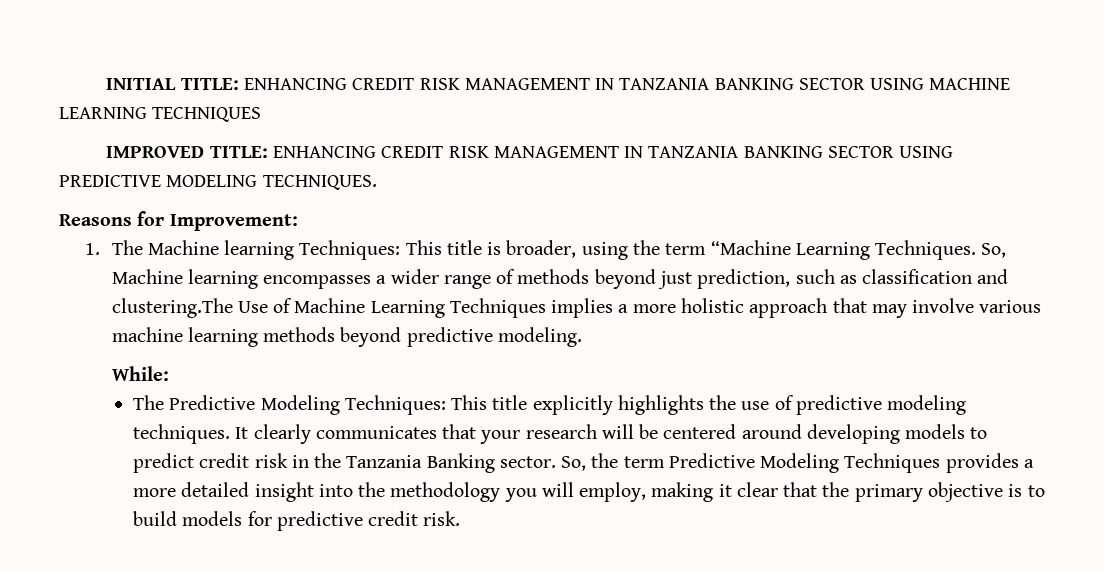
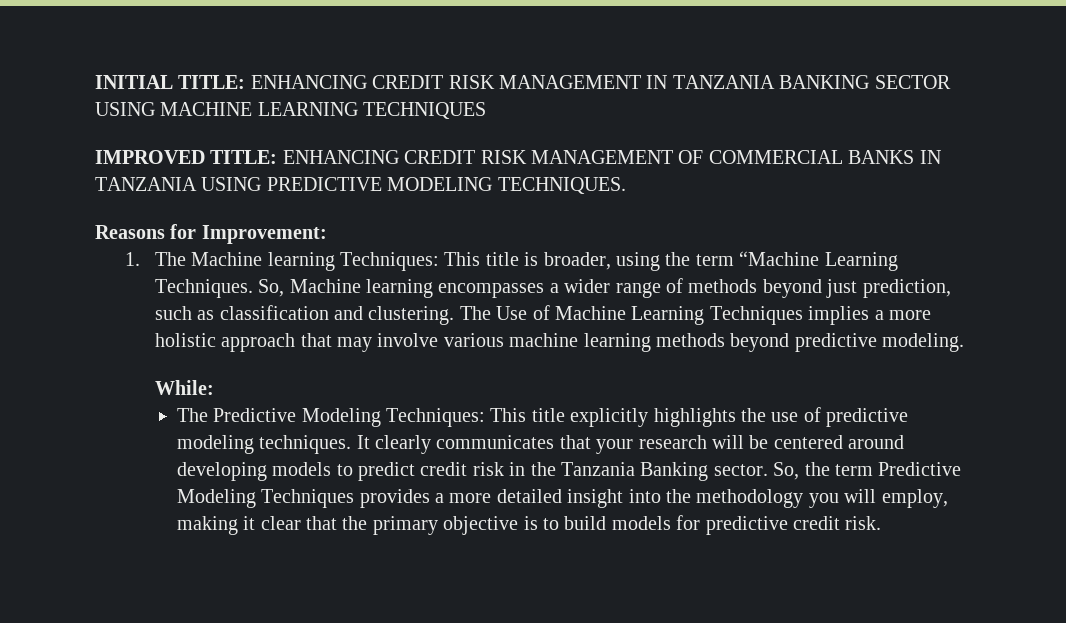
[624,146,894,158] IN TANZANIA BANKING SECTOR -> [678,150,941,164] [95,177,197,191] OF COMMERCIAL BANKS IN TANZANIA
[111,298,233,318] clustering.The -> [368,306,491,325] clustering. The

